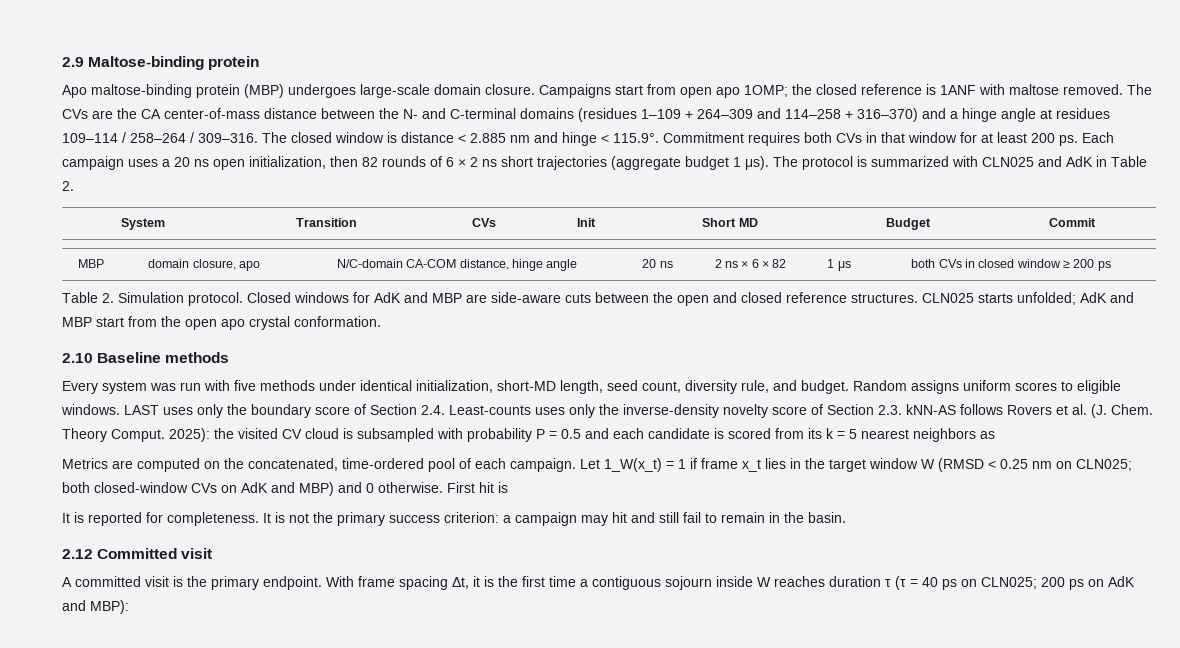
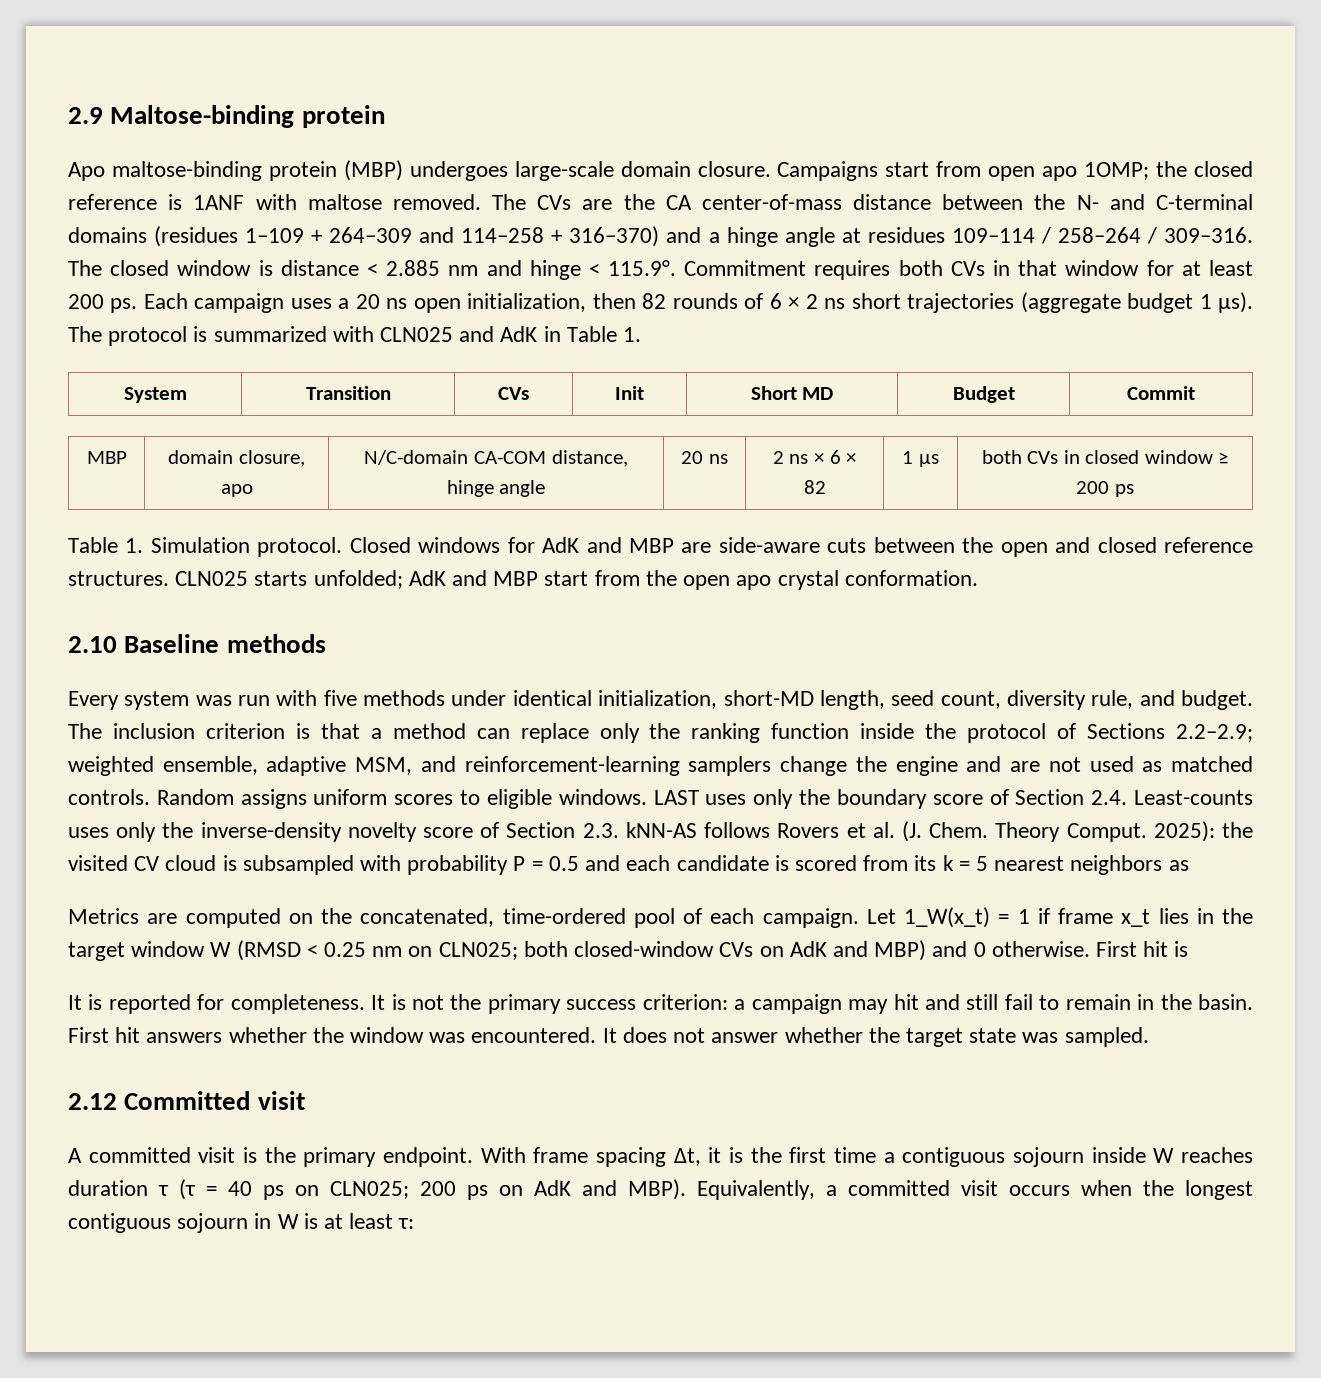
[62,181,74,191] 2. -> [623,327,642,342] 1.
[102,293,114,303] 2. -> [125,538,144,553] 1.
(849, 387) none -> [68,723,1253,743] [68,756,1254,776] [68,789,150,805] The inclusion criterion is that a method can replace only the ranking function inside the protocol of Sections 2.2–2.9; weighted ensemble, adaptive MSM, and reinforcement-learning samplers change the engine and are not used as matched controls.
(846, 517) none -> [68,1027,1149,1047] First hit answers whether the window was encountered. It does not answer whether the target state was sampled.
[90,600,129,614] MBP): -> [628,1179,1253,1200] [68,1213,415,1233] MBP). Equivalently, a committed visit occurs when the longest contiguous sojourn in W is at least τ:

